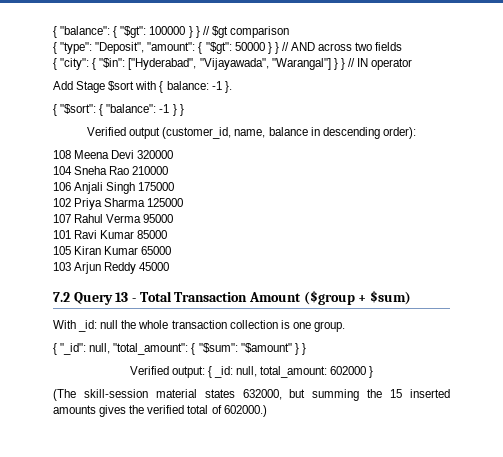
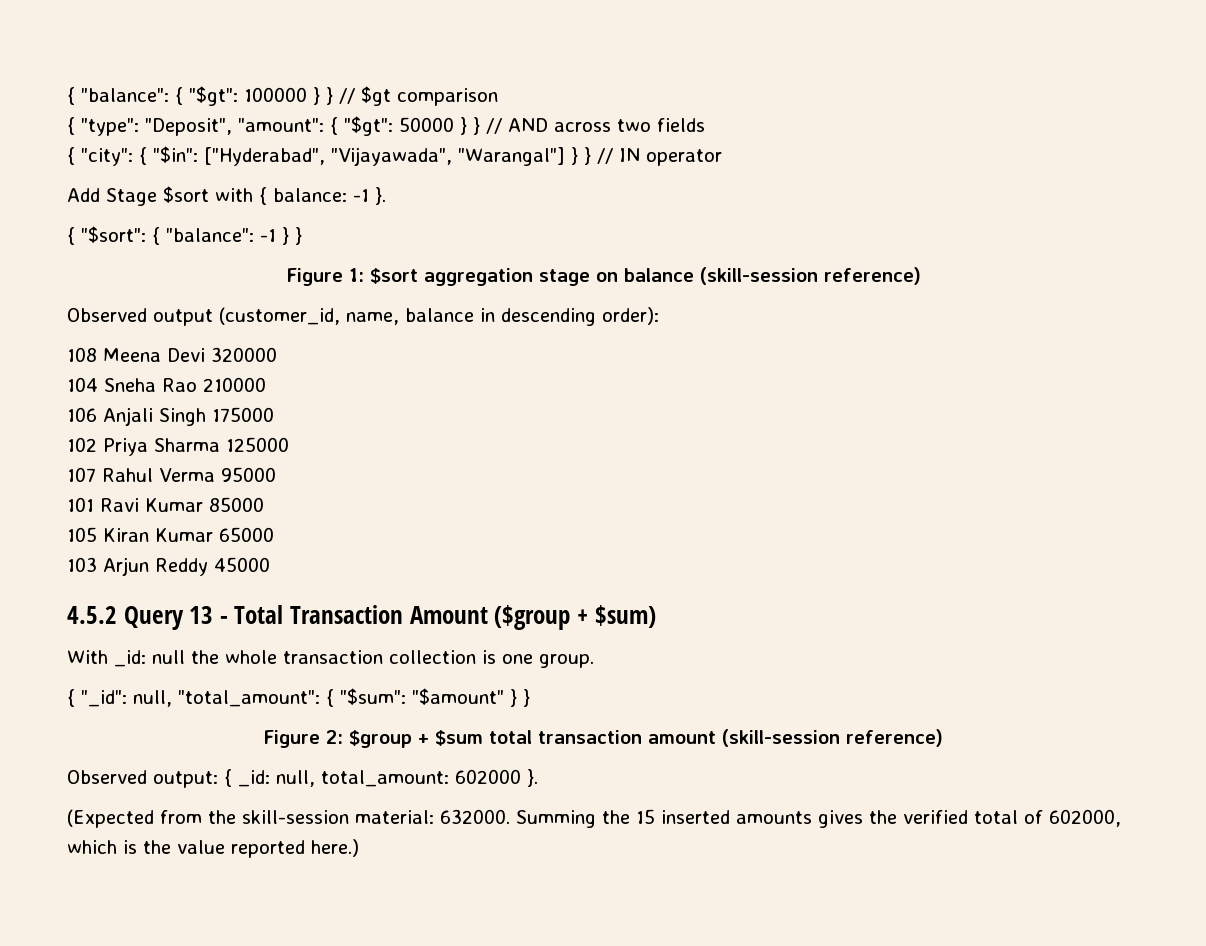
[87,127,127,136] Verified -> [285,267,921,286] [67,308,147,322] Figure 1: $sort aggregation stage on balance (skill-session reference) // Observed
[53,292,70,302] 7.2 -> [67,606,117,624] 4.5.2
[129,366,169,375] Verified -> [263,729,943,748] [67,770,147,784] Figure 2: $group + $sum total transaction amount (skill-session reference) // Observed
[369,366,374,378] [53,389,360,401] } // (The skill-session material states 632000, but summing -> [527,769,538,787] [67,809,596,828] }. // (Expected from the skill-session material: 632000. Summing
[223,405,267,417] 602000.) -> [1049,809,1121,827] [67,839,359,858] 602000, which is the value reported here.)

